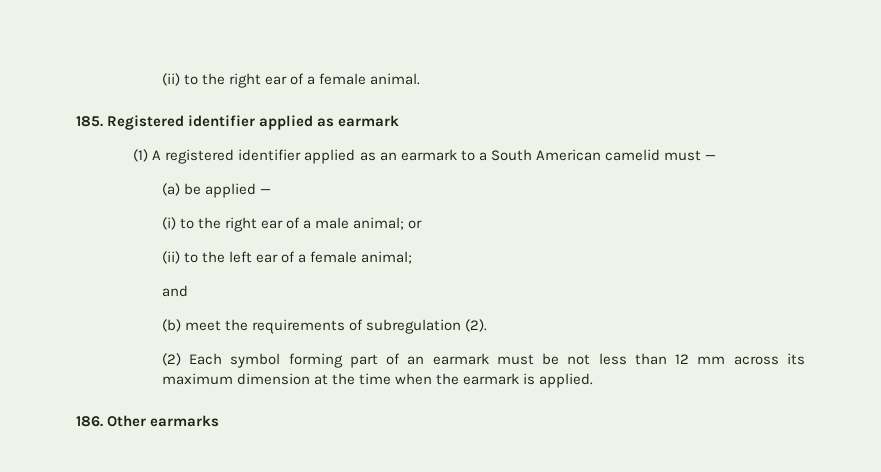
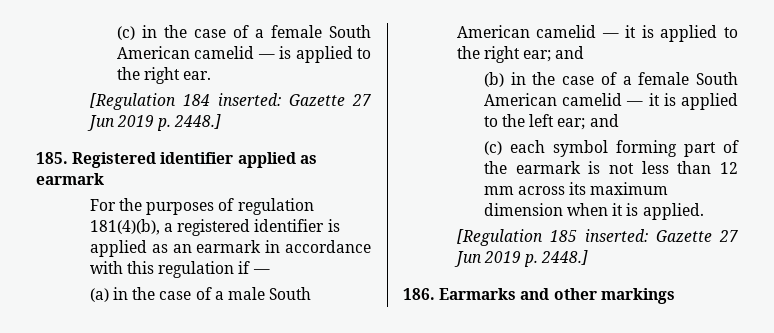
[161,73,421,88] (ii) to the right ear of a female animal. -> [116,25,371,40] [116,46,371,63] [116,67,212,84] [89,93,371,110] [86,114,222,131] (c) in the case of a female South American camelid — is applied to the right ear. // [Regulation 184 inserted: Gazette 27 Jun 2019 p. 2448.]
[133,149,162,162] (1) A -> [89,198,314,215] [89,219,174,235] For the purposes of regulation 181(4)(b), a
(302, 155) none -> [327,219,340,232] is
[460,149,716,161] [161,183,272,198] [161,217,423,232] [161,251,413,264] [161,285,188,297] [161,319,488,334] [161,353,560,368] to a South American camelid must — // (a) be applied — // (i) to the right ear of a male animal; or // (ii) to the left ear of a female animal; // and // (b) meet the requirements of subregulation (2). // (2) Each symbol forming part of an earmark must be -> [265,240,371,253] [89,261,270,278] [89,287,312,302] [456,25,738,42] [456,46,585,63] [483,72,738,87] [483,93,738,110] [483,114,619,130] [483,140,739,157] [483,161,601,174] in accordance with this regulation if — // (a) in the case of a male South American camelid — it is applied to the right ear; and // (b) in the case of a female South American camelid — it is applied to the left ear; and // (c) each symbol forming part of the earmark is
[314,373,594,388] [76,415,220,427] at the time when the earmark is applied. // 186. Other earmarks -> [567,203,704,220] [456,229,738,246] [453,250,589,267] [403,288,675,304] when it is applied. // [Regulation 185 inserted: Gazette 27 Jun 2019 p. 2448.] // 186. Earmarks and other markings

